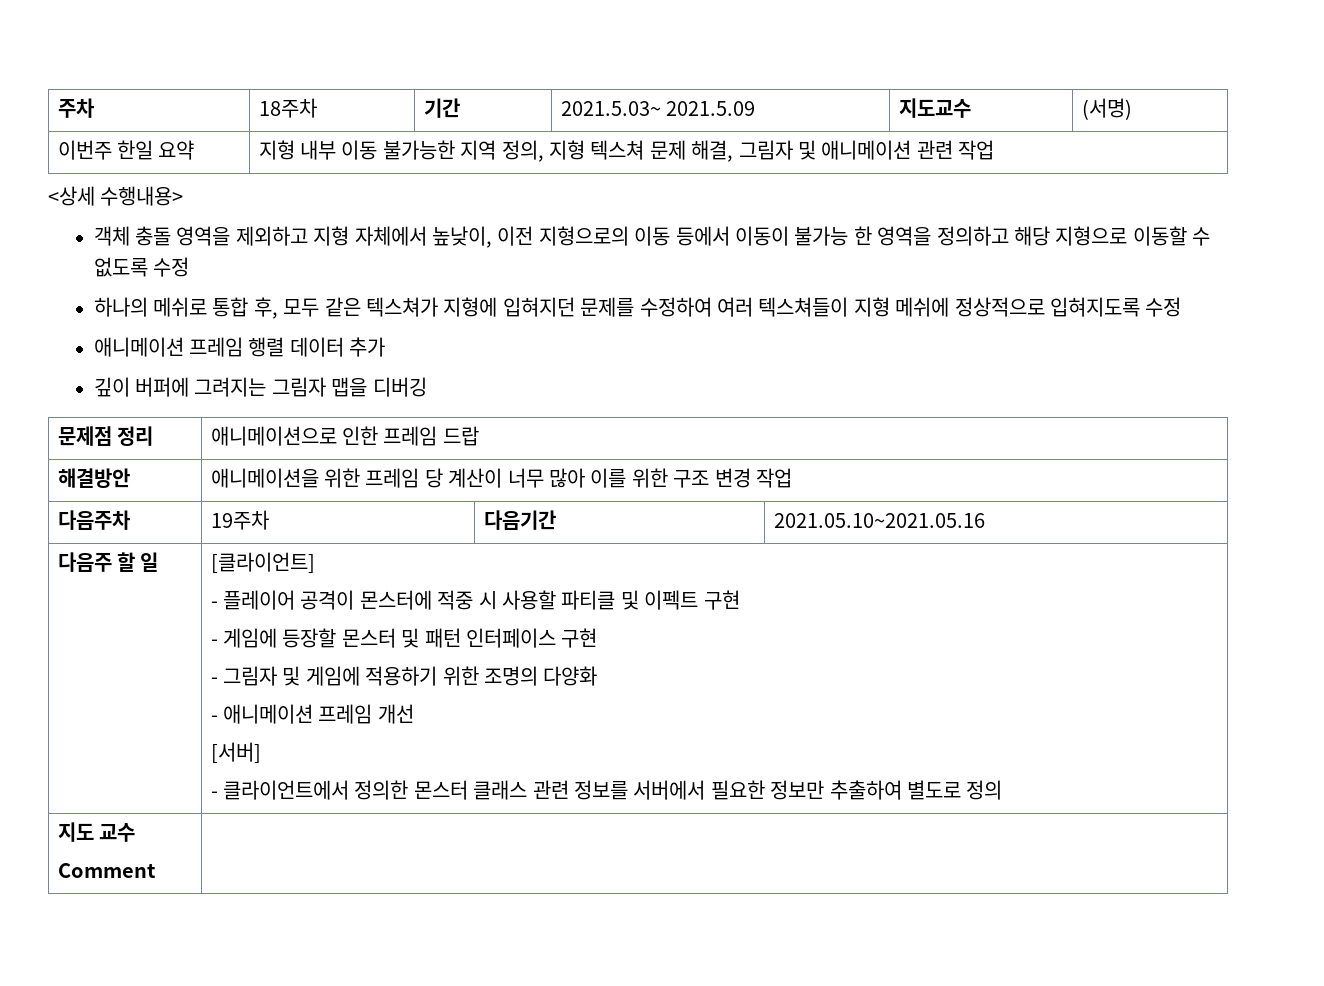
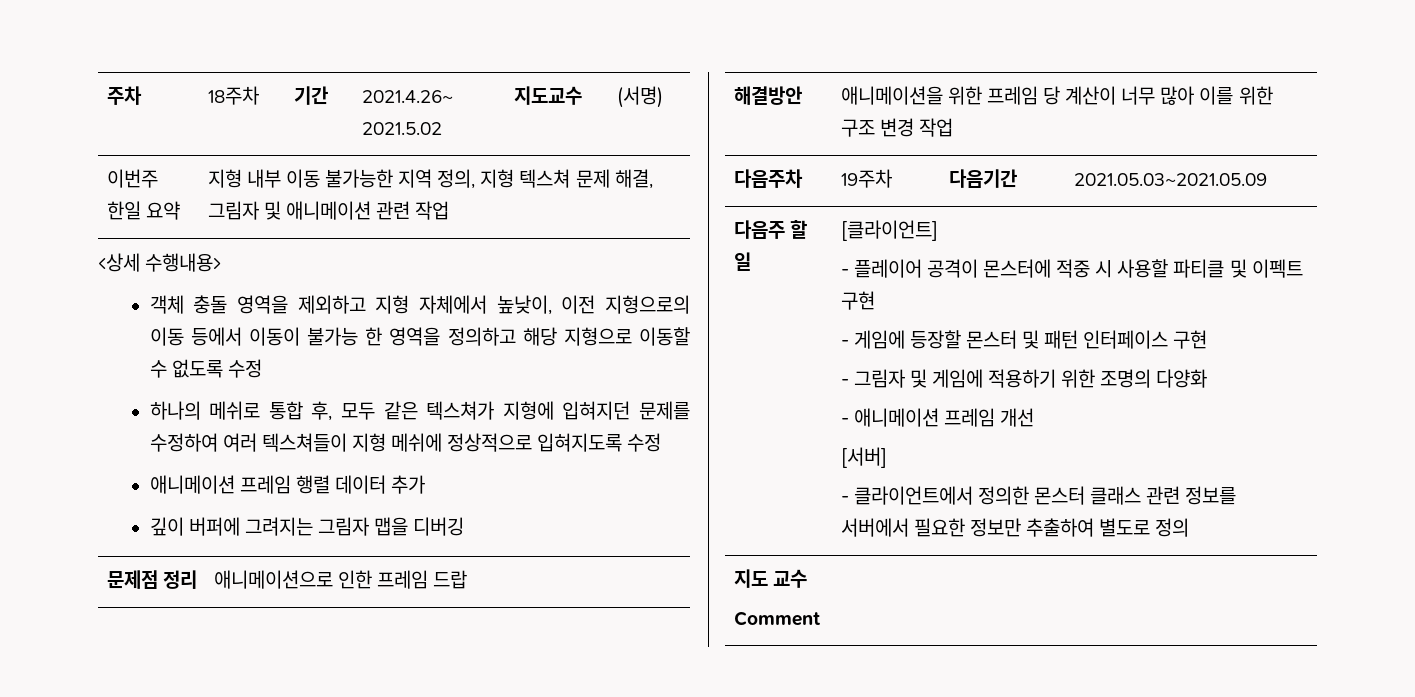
[560,101,755,116] 2021.5.03~ 2021.5.09 -> [361,90,453,103] [361,122,442,135] 2021.4.26~ 2021.5.02
[773,513,985,528] 2021.05.10~2021.05.16 -> [1073,173,1267,186] 2021.05.03~2021.05.09

